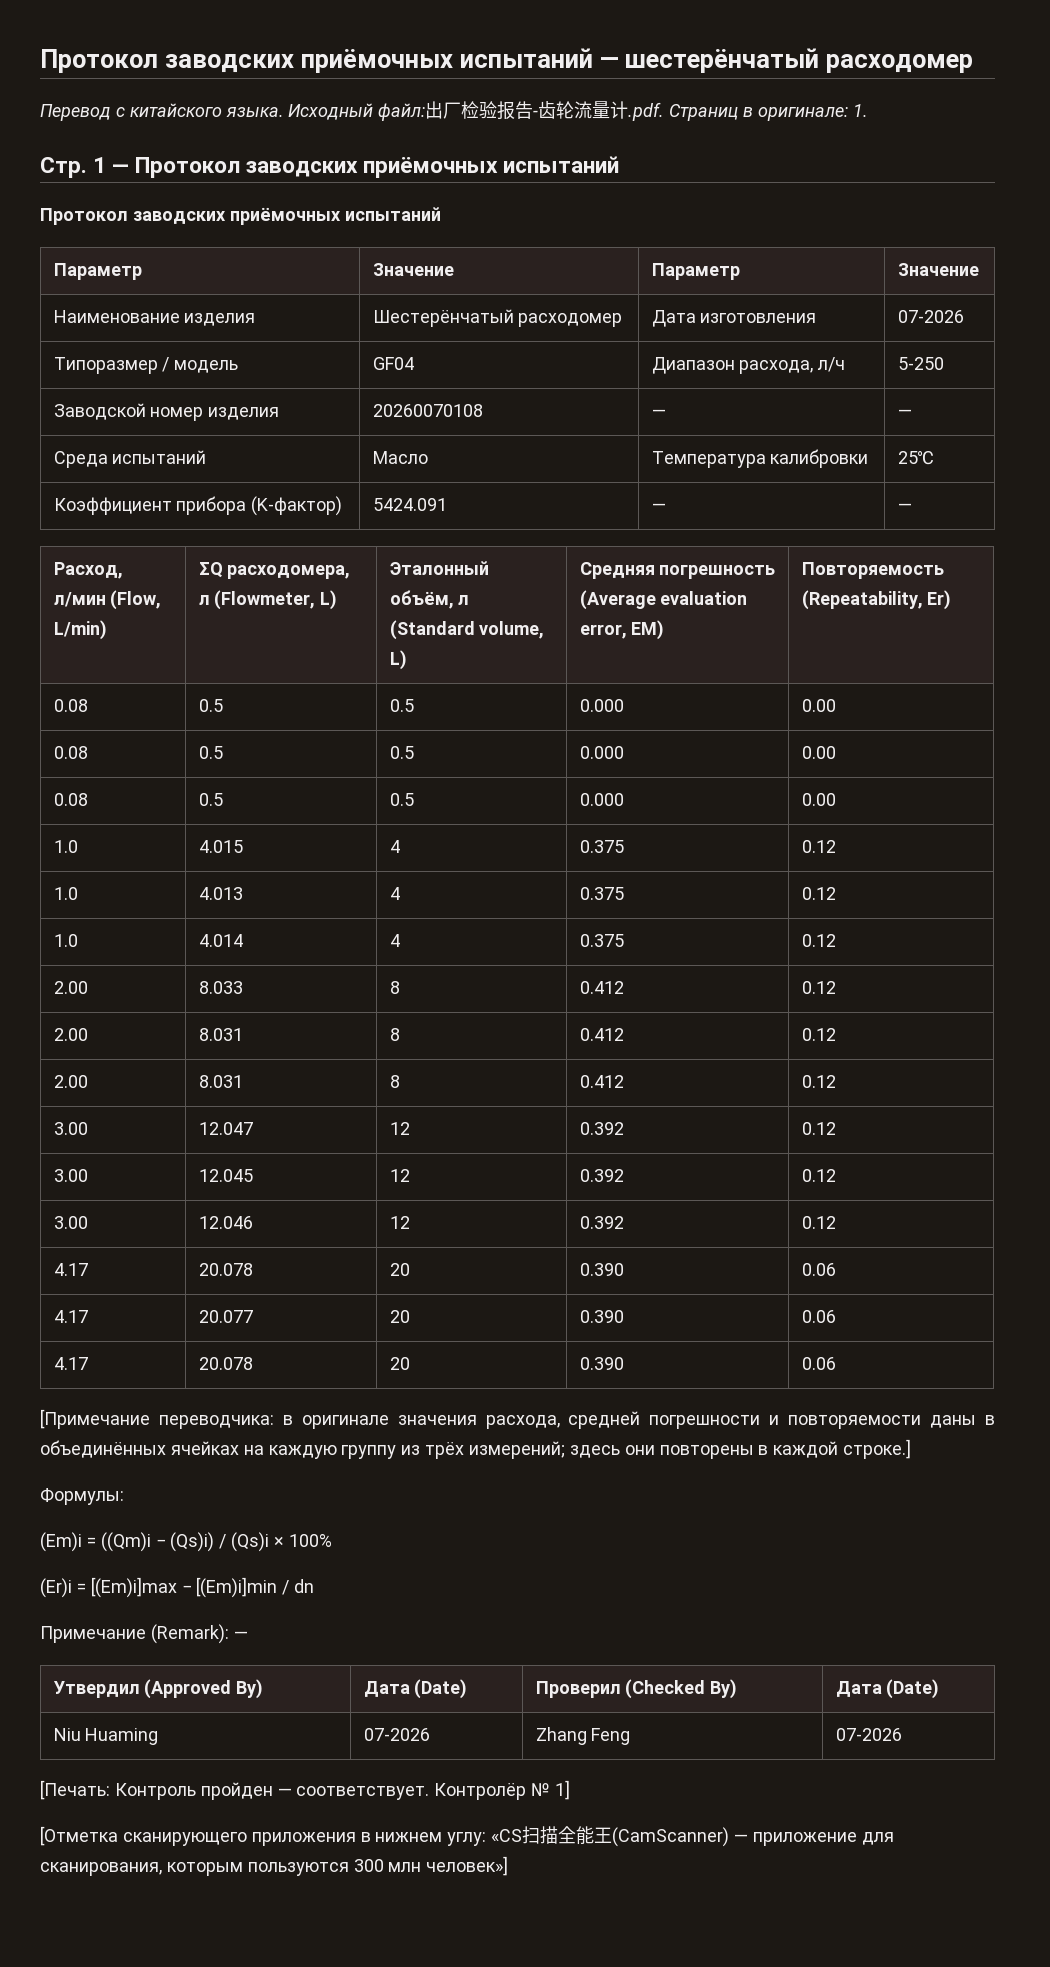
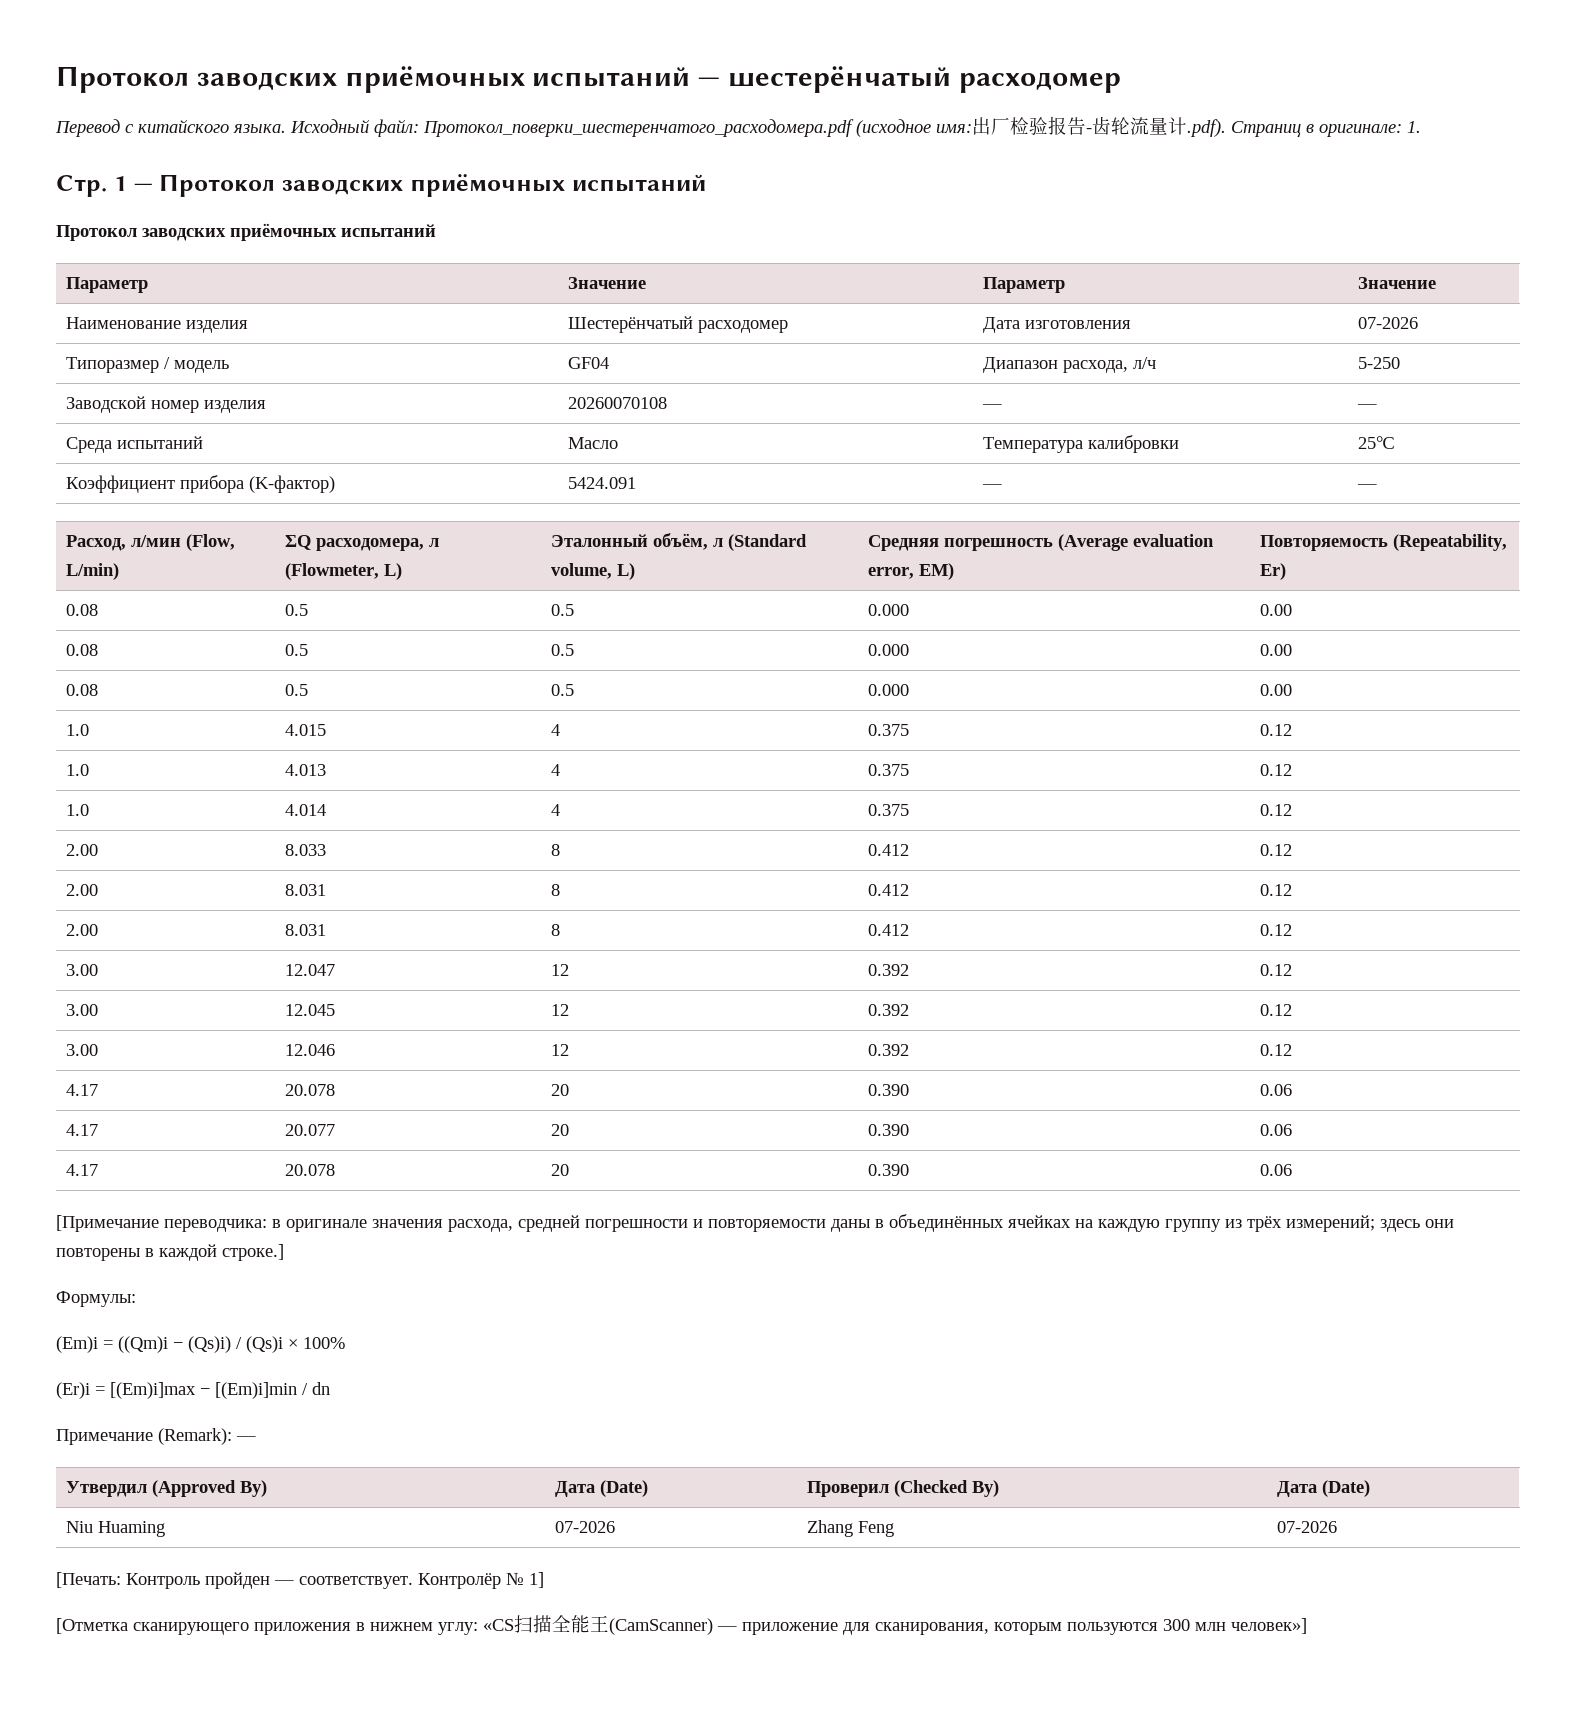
(426, 112) none -> [423,119,972,137] Протокол_поверки_шестеренчатого_расходомера.pdf (исходное имя:
[628,102,665,121] .pdf. -> [1187,119,1226,137] .pdf).

